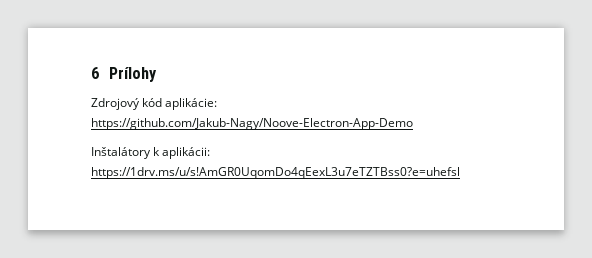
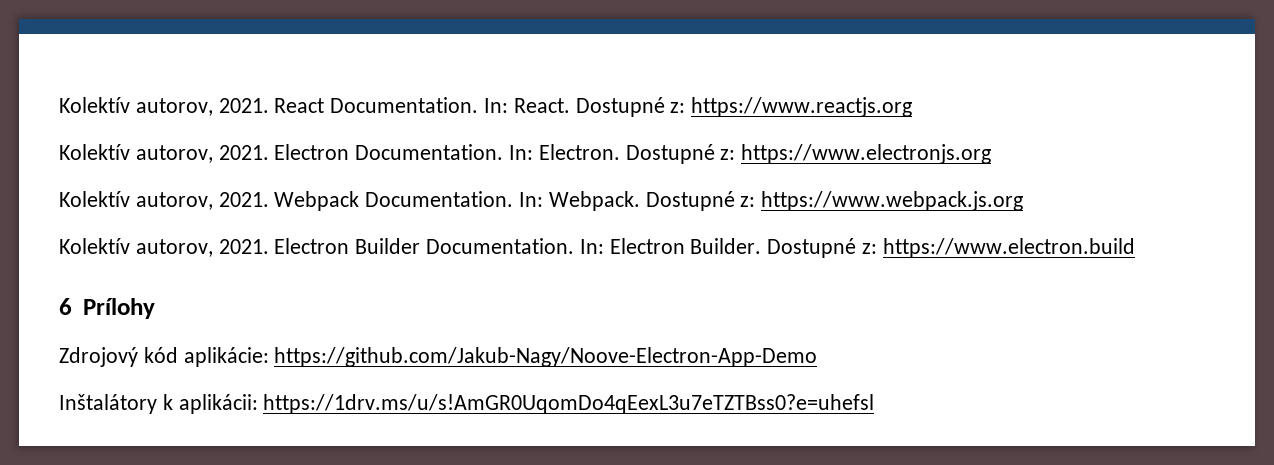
(91, 73) none -> [59,97,913,117] [59,144,992,164] [59,191,1024,211] [59,238,1135,258] Kolektív autorov, 2021. React Documentation. In: React. Dostupné z: https://www.reactjs.org // Kolektív autorov, 2021. Electron Documentation. In: Electron. Dostupné z: https://www.electronjs.org // Kolektív autorov, 2021. Webpack Documentation. In: Webpack. Dostupné z: https://www.webpack.js.org // Kolektív autorov, 2021. Electron Builder Documentation. In: Electron Builder. Dostupné z: https://www.electron.build //

